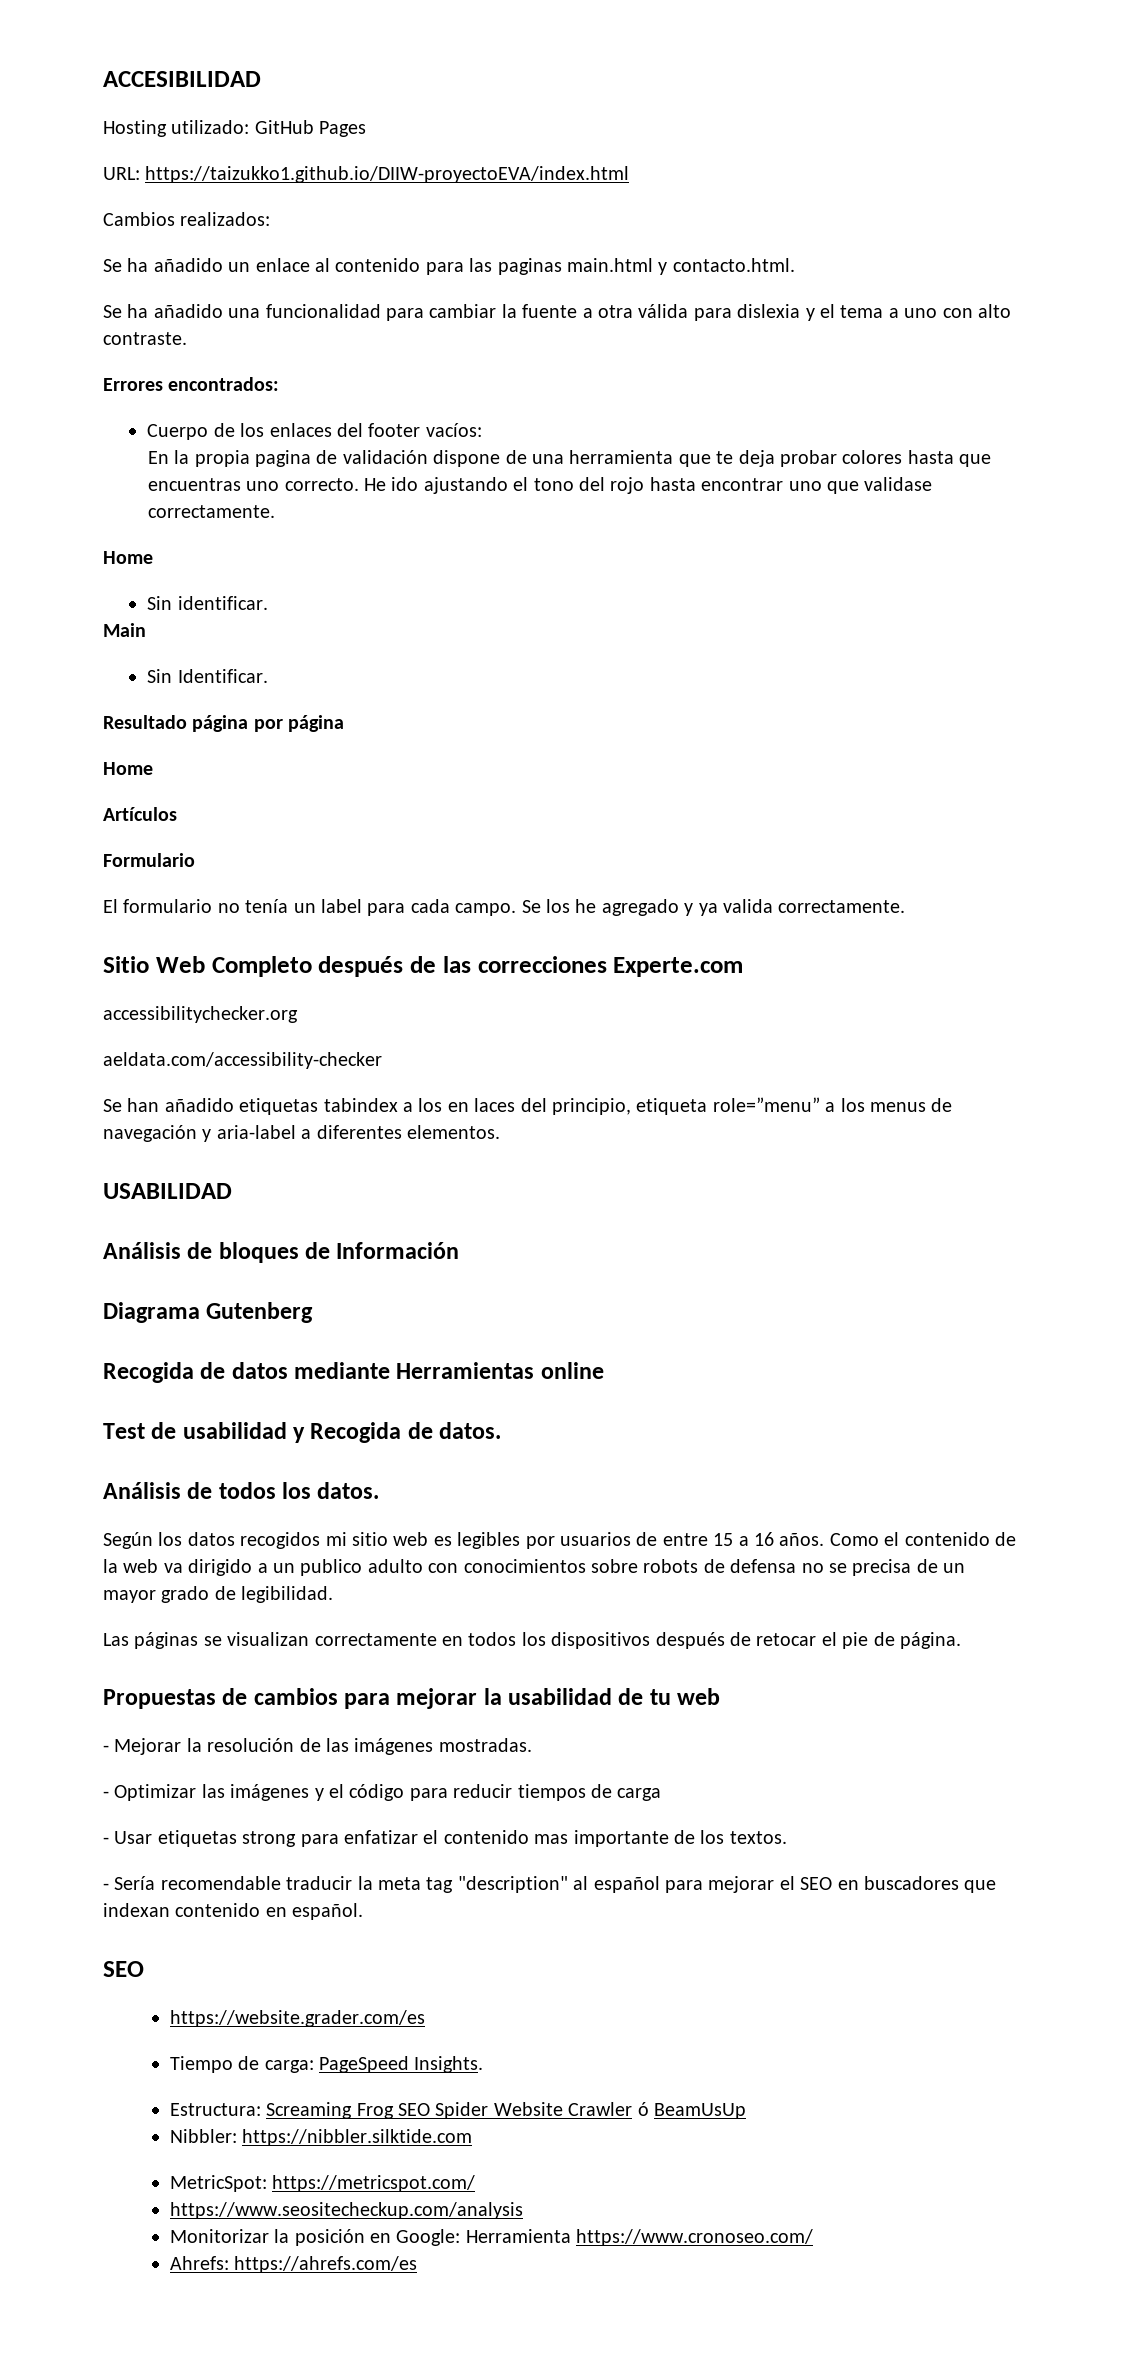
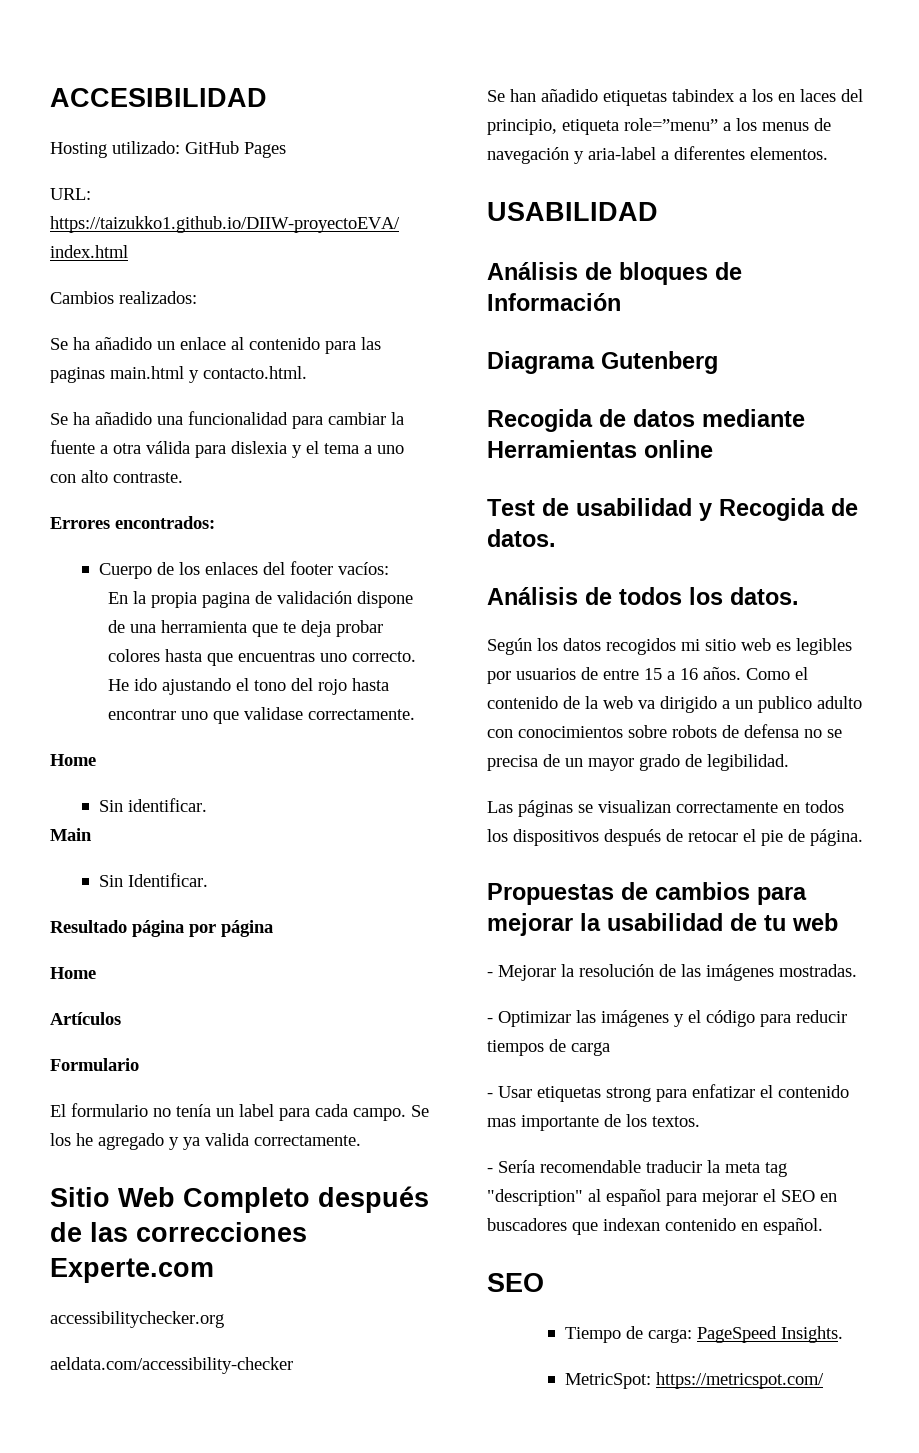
[169,2010,425,2027] // https://website.grader.com/es -> (544, 1282) none
[169,2102,747,2119] [169,2129,473,2146] [169,2175,476,2192] [169,2202,523,2219] [169,2229,814,2246] [169,2256,418,2273] Estructura: Screaming Frog SEO Spider Website Crawler ó BeamUsUp // Nibbler: https://nibbler.silktide.com // MetricSpot: https://metricspot.com/ // https://www.seositecheckup.com/analysis // Monitorizar la posición en Google: Herramienta https://www.cronoseo.com/ // Ahrefs: https://ahrefs.com/es -> [564,1372,824,1389] MetricSpot: https://metricspot.com/

